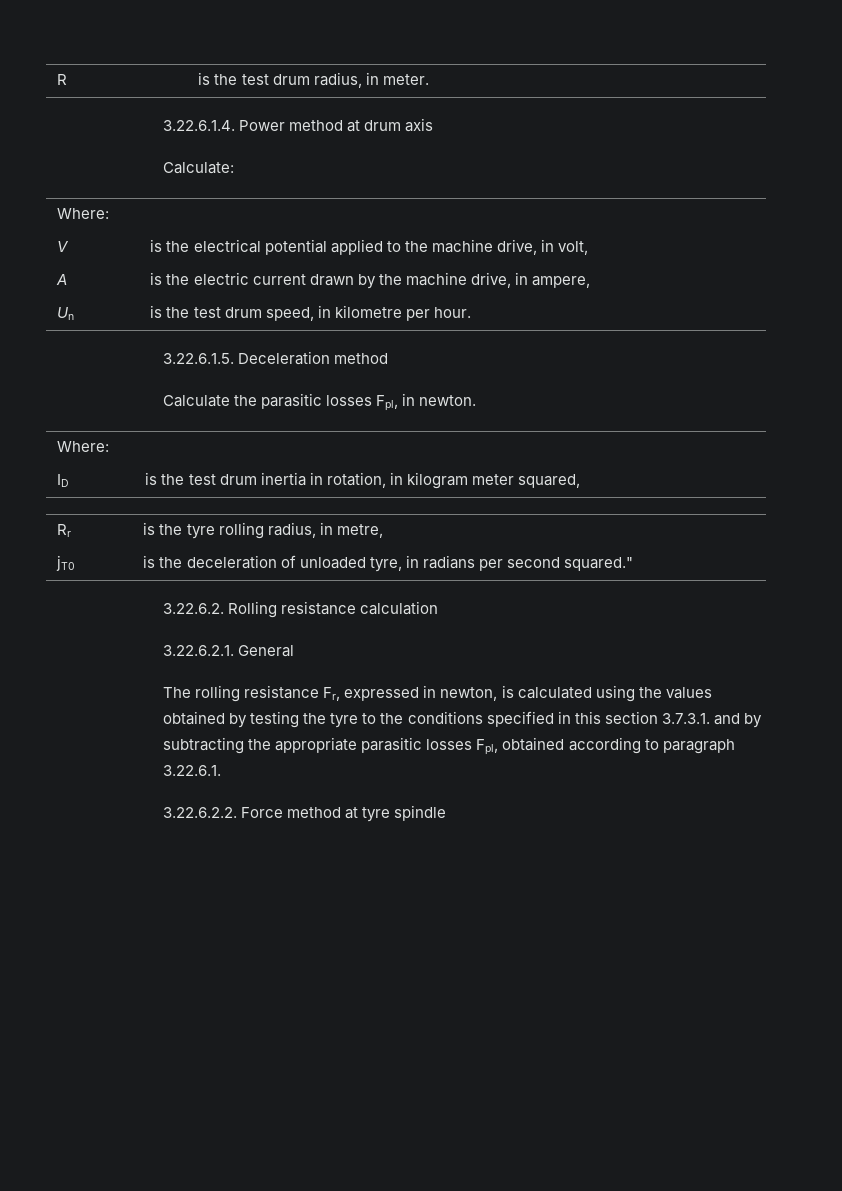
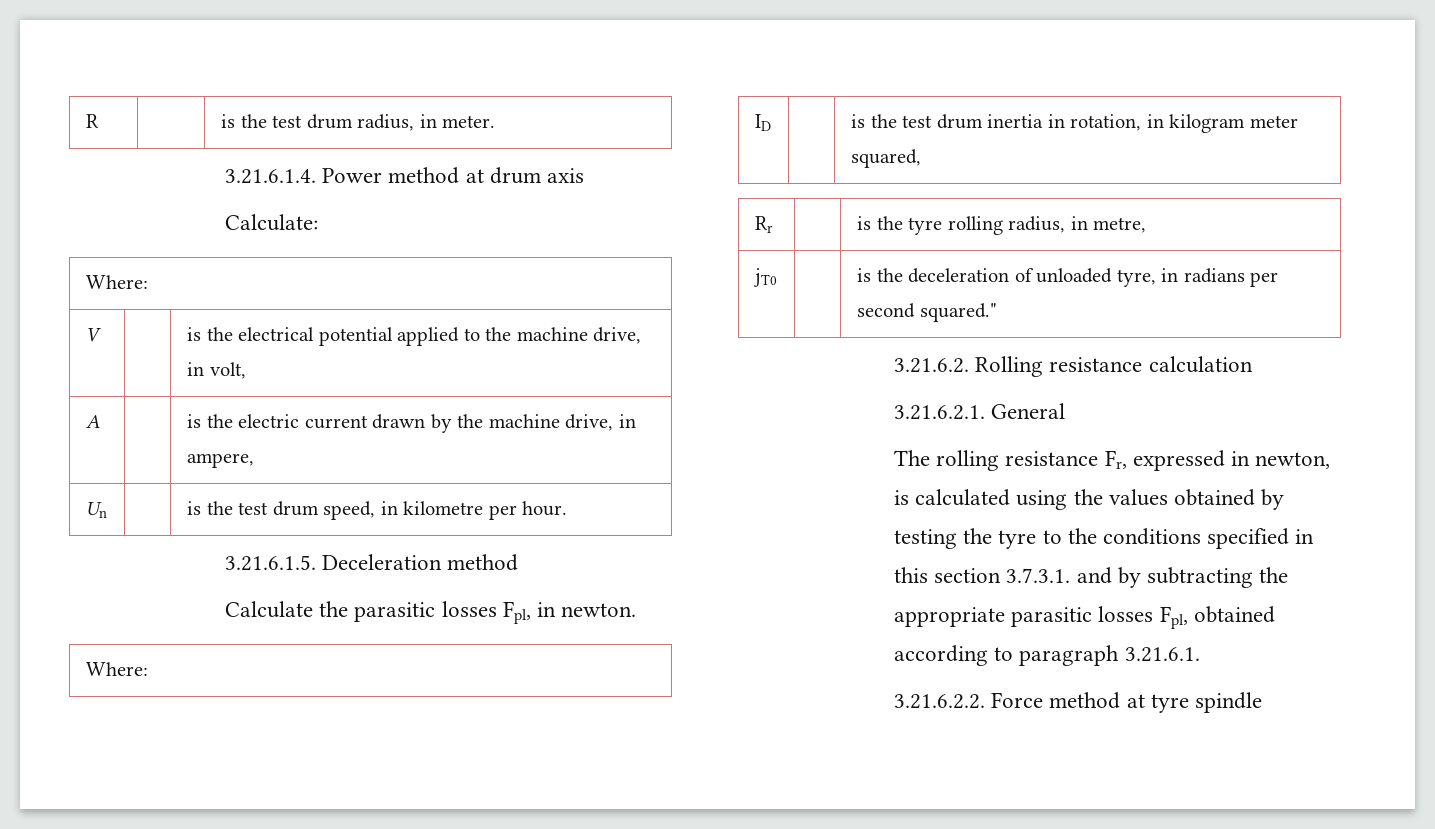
[163,120,236,131] 3.22.6.1.4. -> [224,169,316,184] 3.21.6.1.4.
[163,353,235,364] 3.22.6.1.5. -> [224,555,316,571] 3.21.6.1.5.
[163,603,225,614] 3.22.6.2. -> [893,358,969,373] 3.21.6.2.
[163,645,235,656] 3.22.6.2.1. -> [893,405,985,420] 3.21.6.2.1.
[163,765,222,776] [163,807,238,818] 3.22.6.1. // 3.22.6.2.2. -> [1124,647,1200,662] [893,694,985,709] 3.21.6.1. // 3.21.6.2.2.

